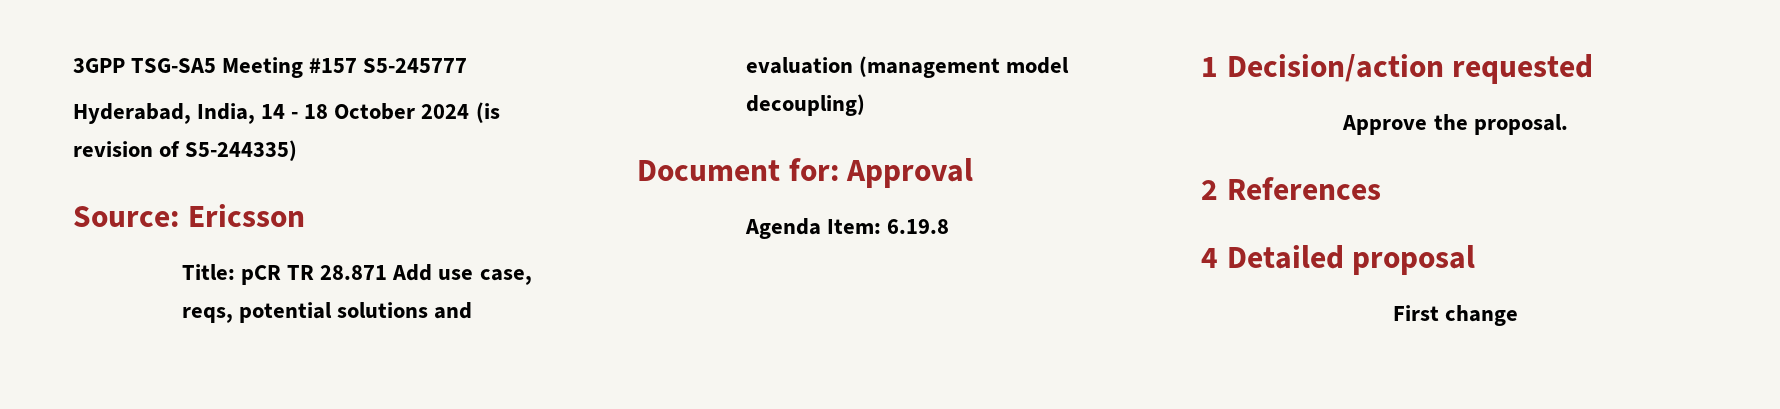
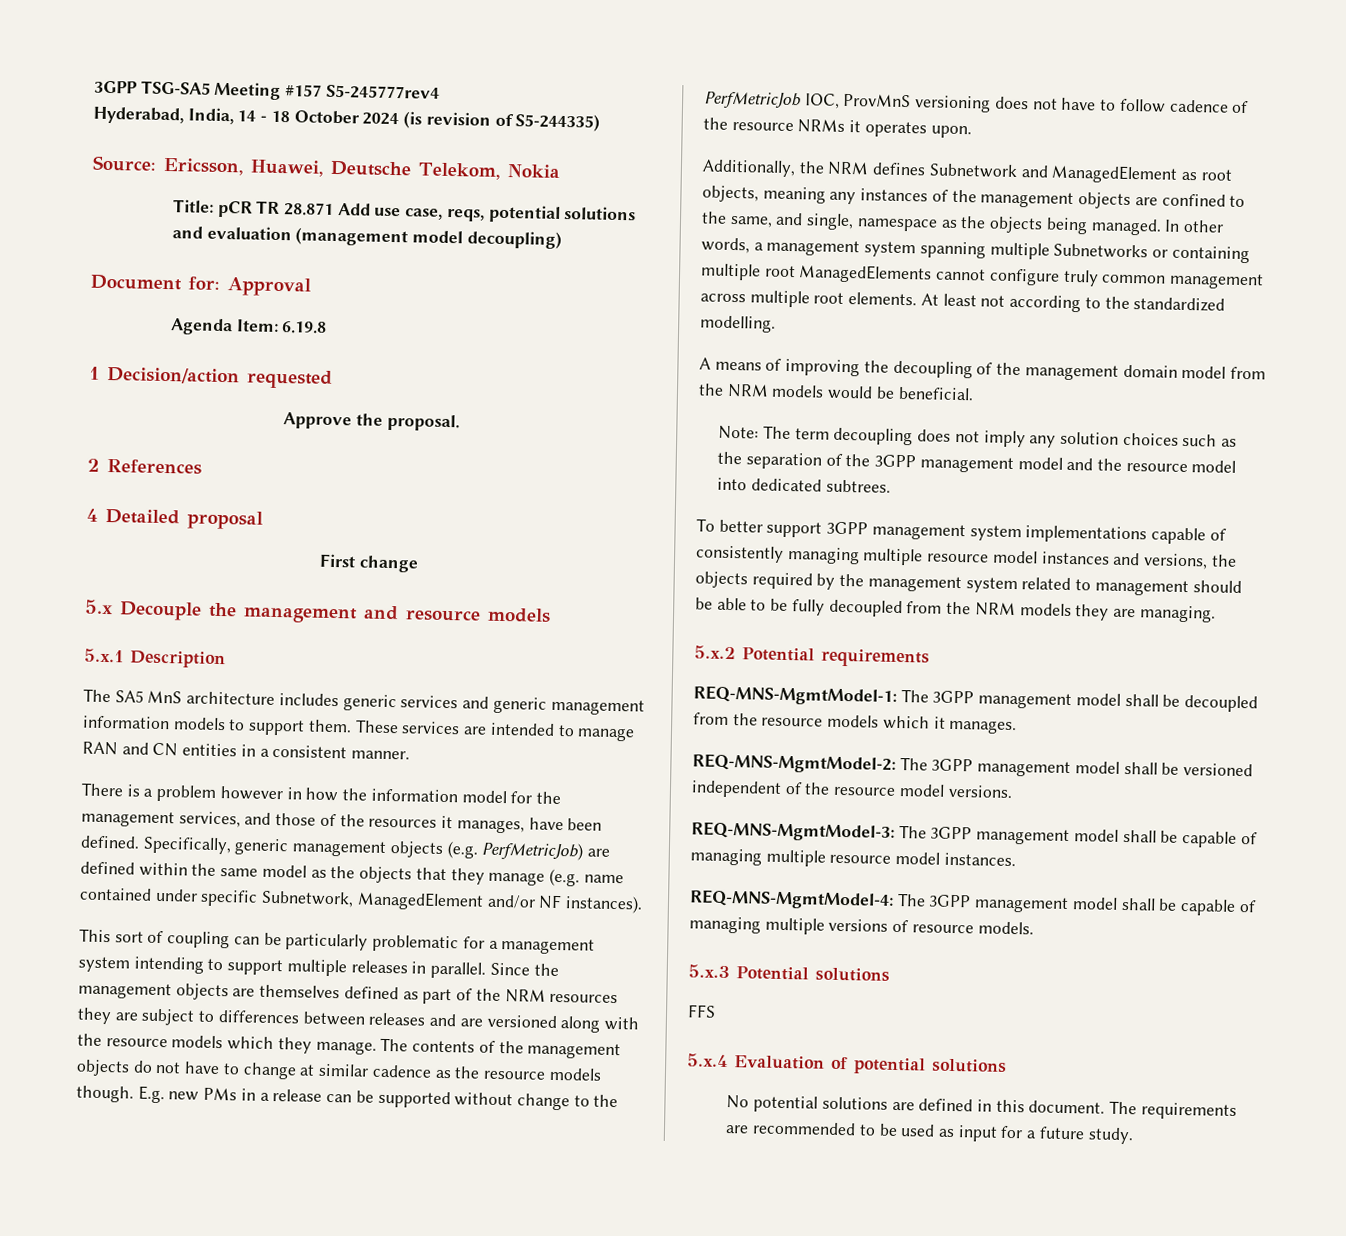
[363,58,468,73] S5-245777 -> [325,84,440,100] S5-245777rev4
[187,204,305,227] Ericsson -> [163,157,560,180] Ericsson, Huawei, Deutsche Telekom, Nokia
(1519, 315) none -> [84,599,551,624] [84,648,226,669] [83,688,645,716] [82,715,636,742] [82,741,411,760] [81,782,561,805] [81,810,603,834] [80,835,611,861] [80,861,624,887] [79,887,644,914] [79,928,596,955] [78,956,559,979] [78,982,619,1005] [77,1007,639,1033] [77,1033,622,1060] [76,1059,602,1081] [76,1085,619,1111] [704,91,1250,114] [703,117,972,139] [702,159,1232,184] [702,185,1246,210] [701,211,1224,236] [701,237,1250,264] [700,263,1265,290] [700,290,1226,313] [700,315,776,333] [699,357,1266,381] [698,383,974,401] [718,425,1238,448] [717,451,1237,473] [717,477,891,493] [696,518,1227,545] [696,545,1237,570] [695,571,1242,597] [695,597,1216,623] [694,645,930,668] [693,685,1259,713] [693,712,1018,735] [692,753,1254,778] [691,780,1013,799] [691,821,1258,848] [690,848,1016,867] [689,889,1257,916] [689,916,1034,935] [688,964,890,982] [687,1004,716,1018] [687,1053,1007,1075] [726,1095,1237,1121] [725,1121,1134,1145] // 5.x Decouple the management and resource models // 5.x.1 Description // The SA5 MnS architecture includes generic services and generic management information models to support them. These services are intended to manage RAN and CN entities in a consistent manner. // There is a problem however in how the information model for the management services, and those of the resources it manages, have been defined. Specifically, generic management objects (e.g. PerfMetricJob) are defined within the same model as the objects that they manage (e.g. name contained under specific Subnetwork, ManagedElement and/or NF instances). // This sort of coupling can be particularly problematic for a management system intending to support multiple releases in parallel. Since the management objects are themselves defined as part of the NRM resources they are subject to differences between releases and are versioned along with the resource models which they manage. The contents of the management objects do not have to change at similar cadence as the resource models though. E.g. new PMs in a release can be supported without change to the PerfMetricJob IOC, ProvMnS versioning does not have to follow cadence of the resource NRMs it operates upon. // Additionally, the NRM defines Subnetwork and ManagedElement as root objects, meaning any instances of the management objects are confined to the same, and single, namespace as the objects being managed. In other words, a management system spanning multiple Subnetworks or containing multiple root ManagedElements cannot configure truly common management across multiple root elements. At least not according to the standardized modelling. // A means of improving the decoupling of the management domain model from the NRM models would be beneficial. // Note: The term decoupling does not imply any solution choices such as the separation of the 3GPP management model and the resource model into dedicated subtrees. // To better support 3GPP management system implementations capable of consistently managing multiple resource model instances and versions, the objects required by the management system related to management should be able to be fully decoupled from the NRM models they are managing. // 5.x.2 Potential requirements // REQ-MNS-MgmtModel-1: The 3GPP management model shall be decoupled from the resource models which it manages. // REQ-MNS-MgmtModel-2: The 3GPP management model shall be versioned independent of the resource model versions. // REQ-MNS-MgmtModel-3: The 3GPP management model shall be capable of managing multiple resource model instances. // REQ-MNS-MgmtModel-4: The 3GPP management model shall be capable of managing multiple versions of resource models. // 5.x.3 Potential solutions // FFS // 5.x.4 Evaluation of potential solutions // No potential solutions are defined in this document. The requirements are recommended to be used as input for a future study.

